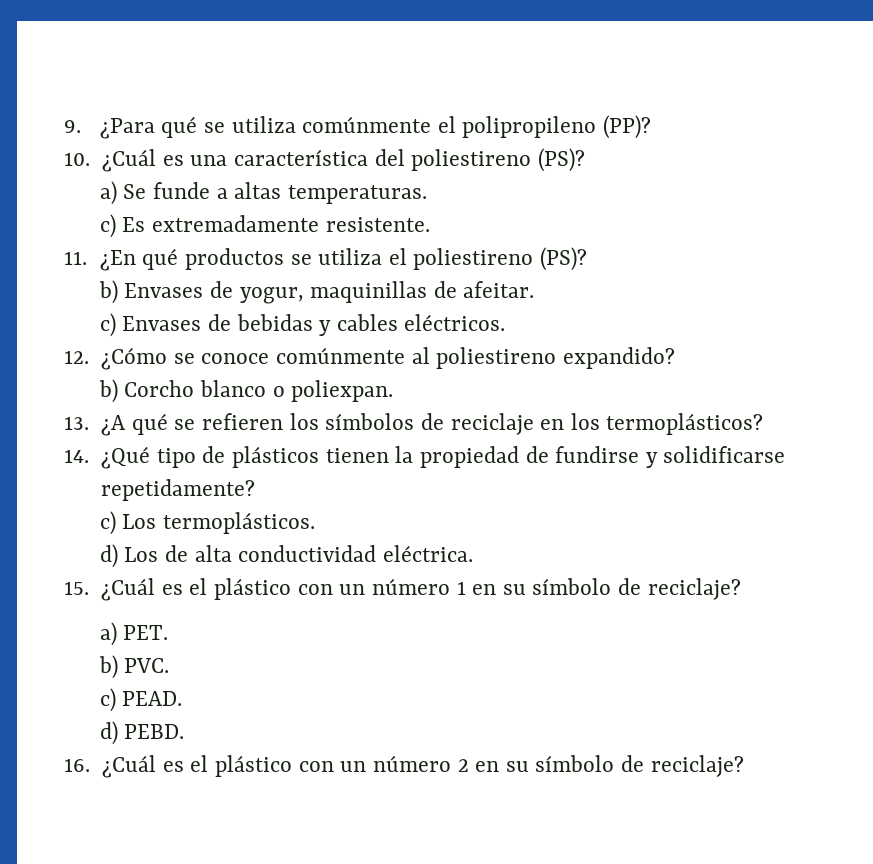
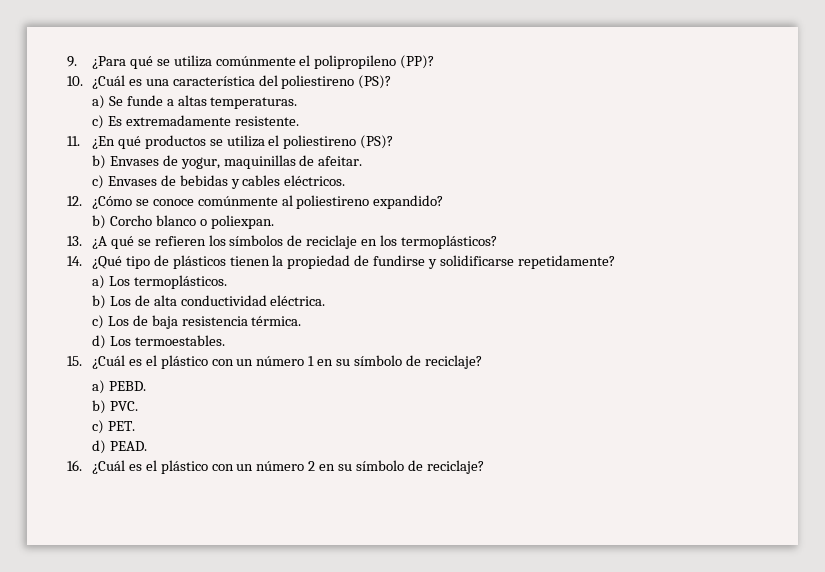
[99,511,116,535] c) -> [91,275,105,289] a)
[99,544,118,568] d) -> [91,295,106,309] b)
(473, 553) none -> [91,315,302,329] [91,335,225,349] // c) Los de baja resistencia térmica. // d) Los termoestables.
[123,625,169,640] PET. -> [108,381,146,391] PEBD.
[122,691,183,706] [99,721,185,745] PEAD. // d) PEBD. -> [107,421,135,431] [91,440,147,454] PET. // d) PEAD.

